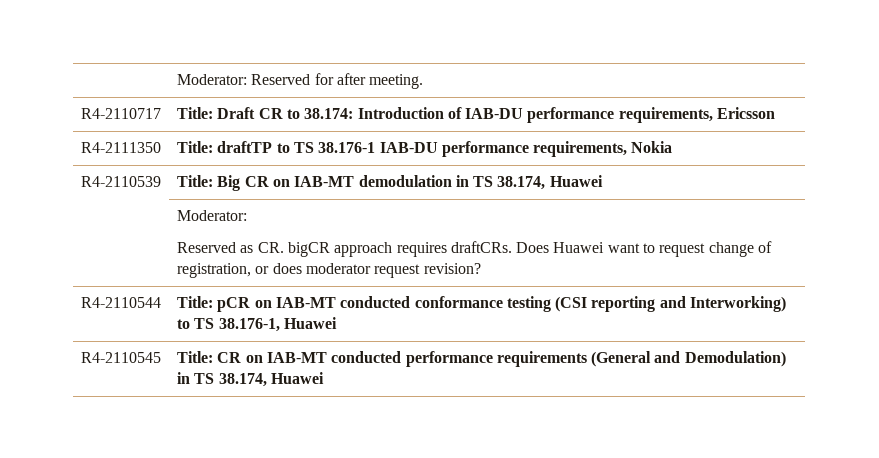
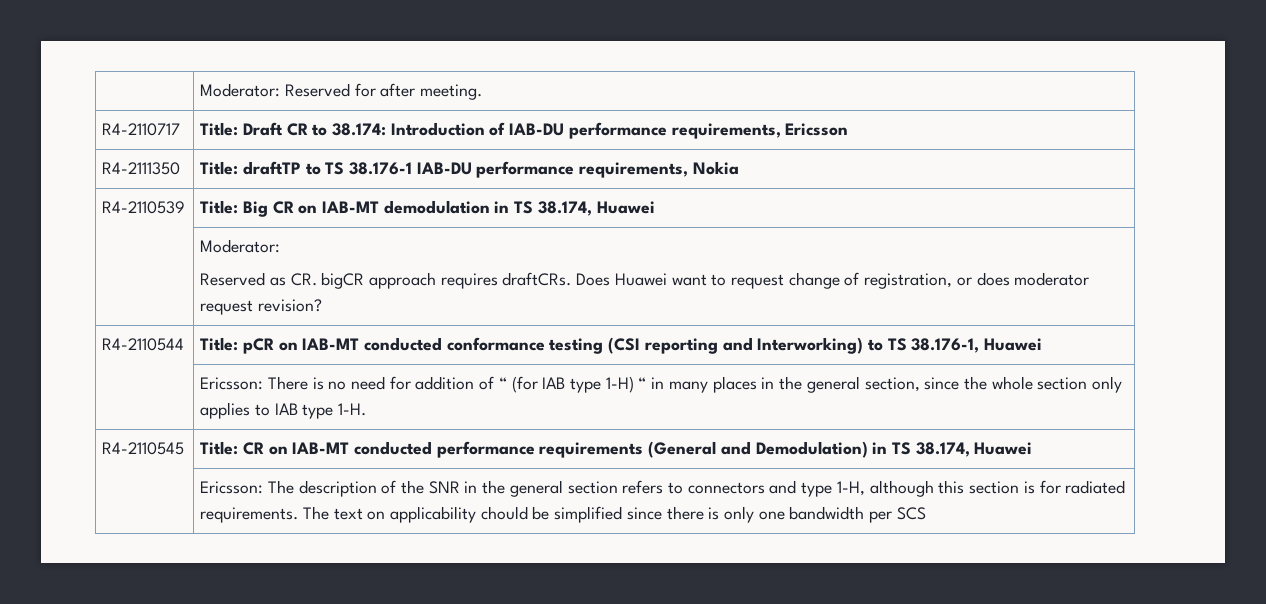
(337, 323) none -> [200,376,1123,393] [200,402,366,419] // | Ericsson: There is no need for addition of “ (for IAB type 1-H) “ in many places in the general section, since the whole section only applies to IAB type 1-H.
(324, 378) none -> [200,480,1126,497] [200,506,926,523] // | Ericsson: The description of the SNR in the general section refers to connectors and type 1-H, although this section is for radiated requirements. The text on applicability chould be simplified since there is only one bandwidth per SCS

